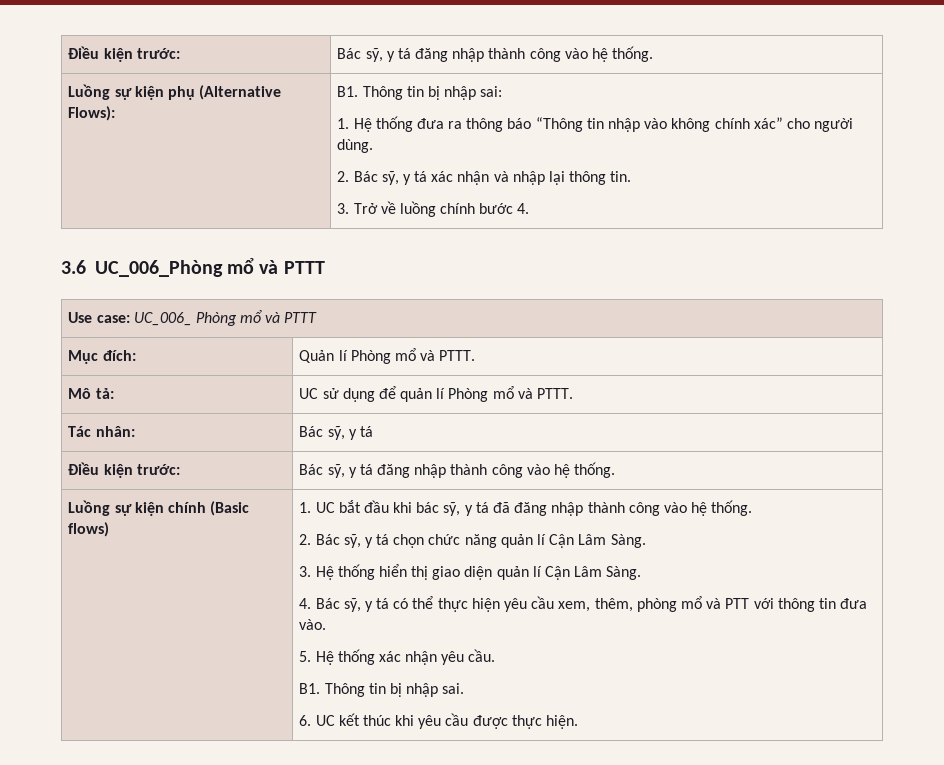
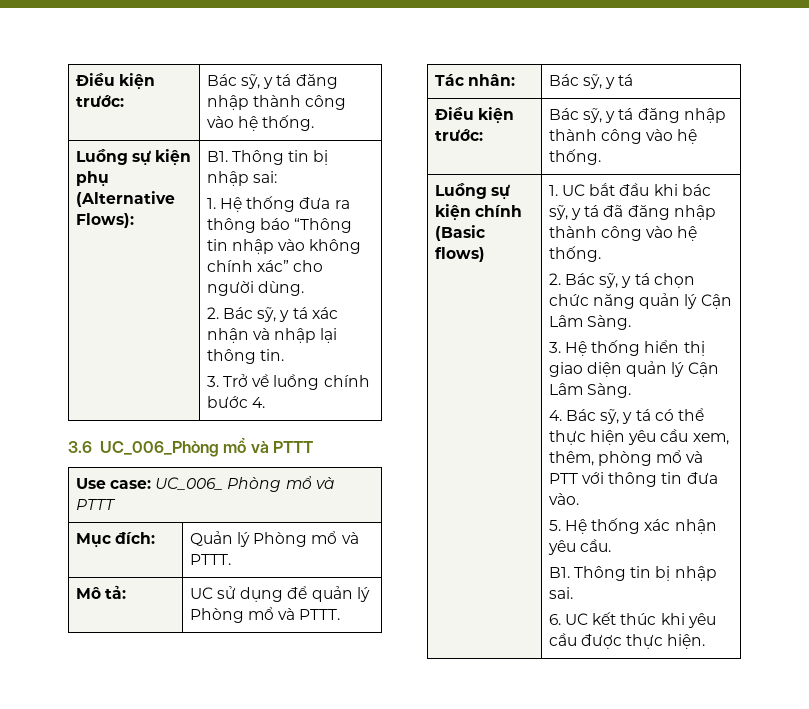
[338,350,348,361] lí -> [237,532,251,547] lý
[436,388,446,399] lí -> [356,587,370,602] lý
[537,534,547,545] lí -> [684,294,698,309] lý
[532,566,542,577] lí -> [671,362,685,377] lý

